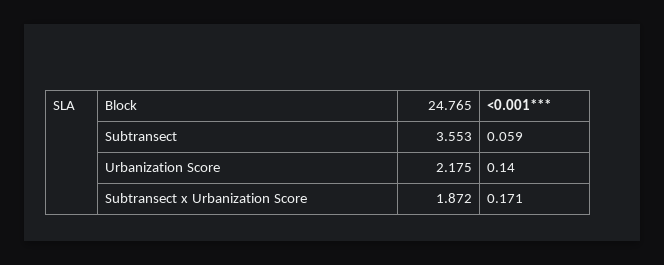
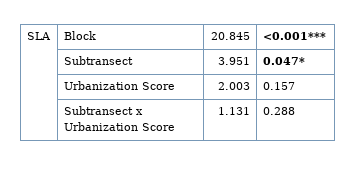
[427,100,472,110] 24.765 -> [211,32,251,40] 20.845
[435,132,472,141] [487,132,524,141] [105,162,221,172] [435,163,472,172] [487,163,516,172] 3.553 | 0.059 // | Urbanization Score | 2.175 | 0.14 -> [218,57,251,65] [262,57,305,65] [63,81,175,90] [218,82,251,90] [262,82,295,90] 3.951 | 0.047* // | Urbanization Score | 2.003 | 0.157
[435,193,472,203] [487,194,524,203] 1.872 | 0.171 -> [218,107,251,115] [262,107,295,115] 1.131 | 0.288

